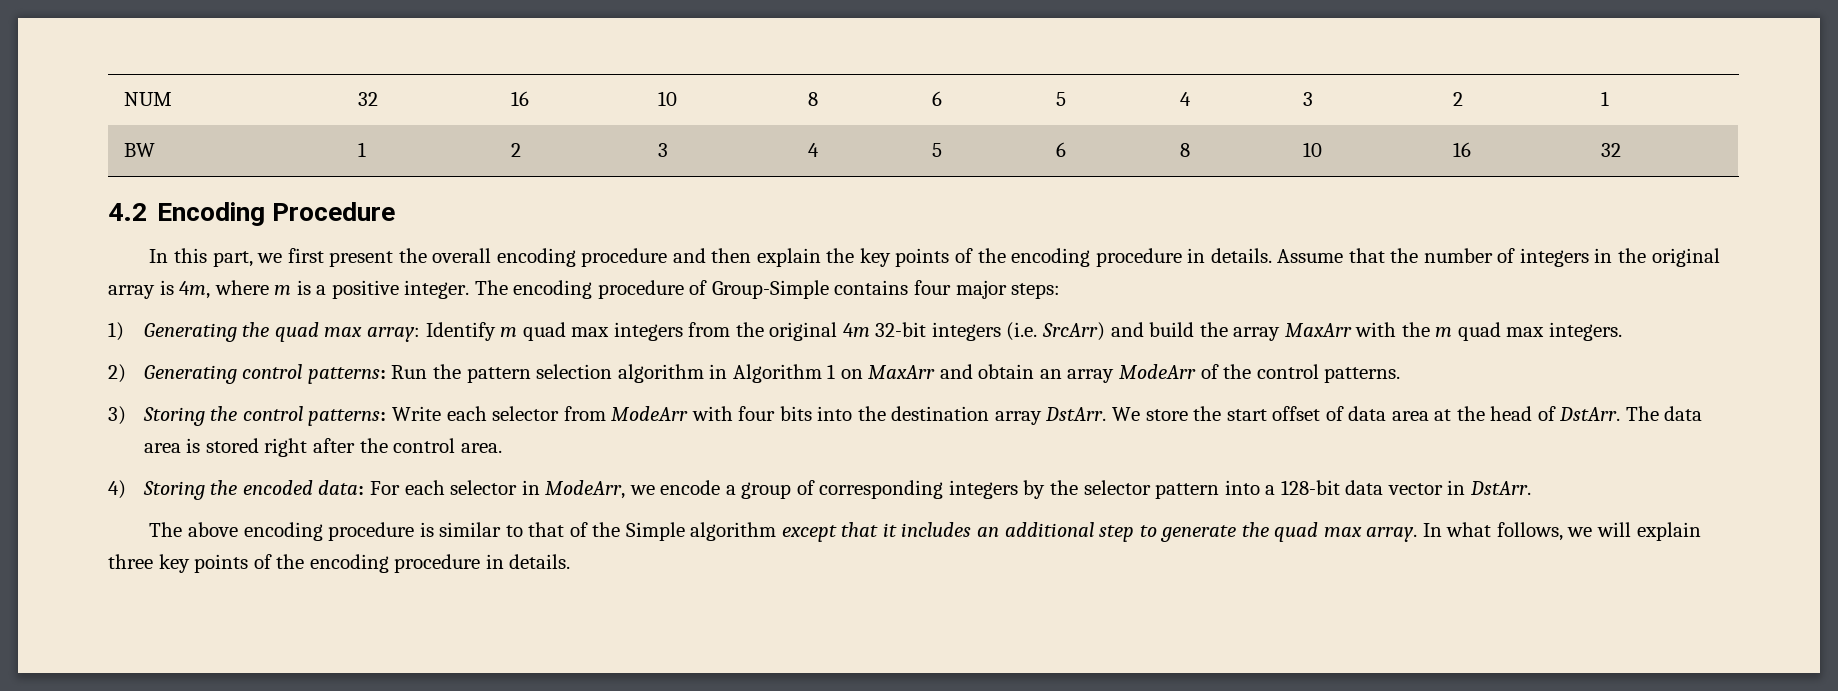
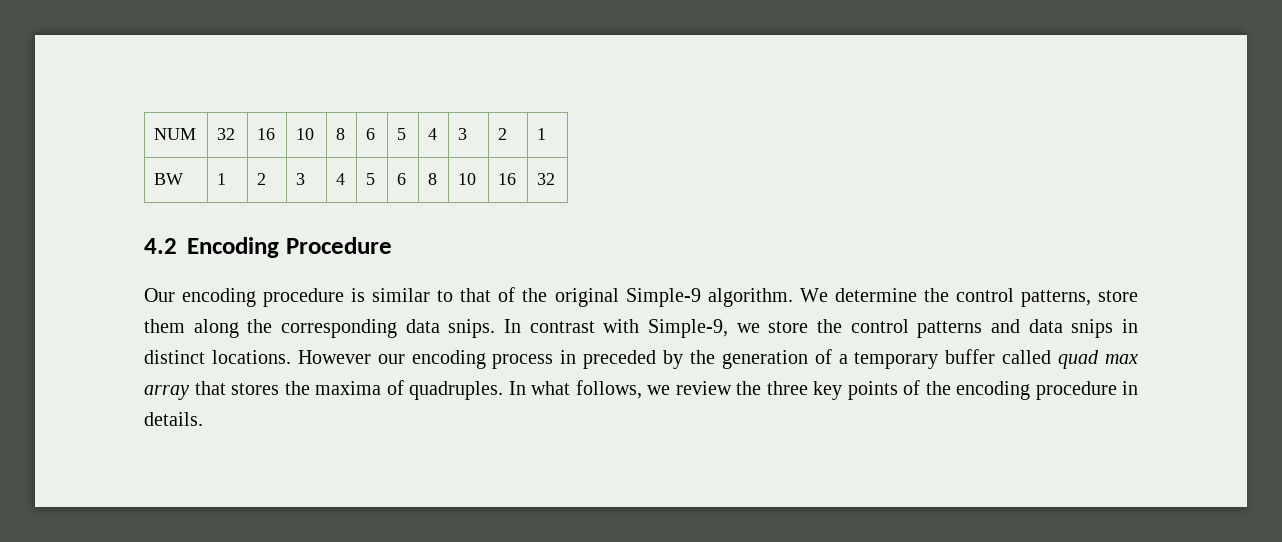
[149,248,1720,267] [108,280,1061,299] [108,322,1622,342] [108,364,1401,384] [108,406,1703,426] [143,438,502,457] [108,480,1531,500] [149,522,238,537] In this part, we first present the overall encoding procedure and then explain the key points of the encoding procedure in details. Assume that the number of integers in the original array is 4m, where m is a positive integer. The encoding procedure of Group-Simple contains four major steps: // 1) Generating the quad max array: Identify m quad max integers from the original 4m 32-bit integers (i.e. SrcArr) and build the array MaxArr with the m quad max integers. // 2) Generating control patterns: Run the pattern selection algorithm in Algorithm 1 on MaxArr and obtain an array ModeArr of the control patterns. // 3) Storing the control patterns: Write each selector from ModeArr with four bits into the destination array DstArr. We store the start offset of data area at the head of DstArr. The data area is stored right after the control area. // 4) Storing the encoded data: For each selector in ModeArr, we encode a group of corresponding integers by the selector pattern into a 128-bit data vector in DstArr. // The above -> [144,288,175,302] Our
[625,522,1418,542] Simple algorithm except that it includes an additional step to generate the quad max array. -> [554,288,1138,307] [144,319,1138,338] [144,349,1138,369] [144,380,503,400] original Simple-9 algorithm. We determine the control patterns, store them along the corresponding data snips. In contrast with Simple-9, we store the control patterns and data snips in distinct locations. However our encoding process in preceded by the generation of a temporary buffer called quad max array that stores the maxima of quadruples.
[1596,522,1701,541] will explain -> [675,381,761,395] review the

